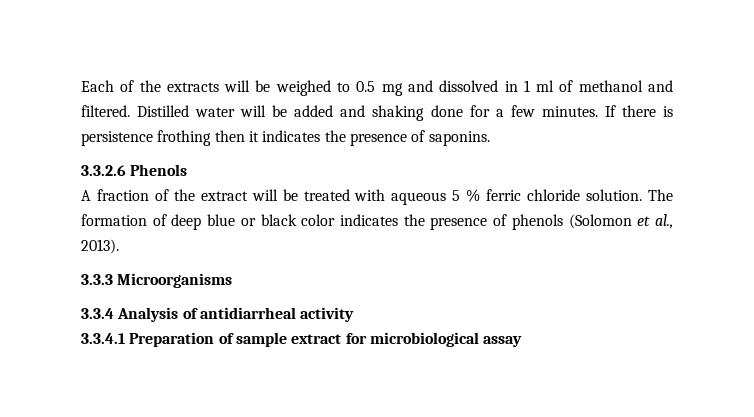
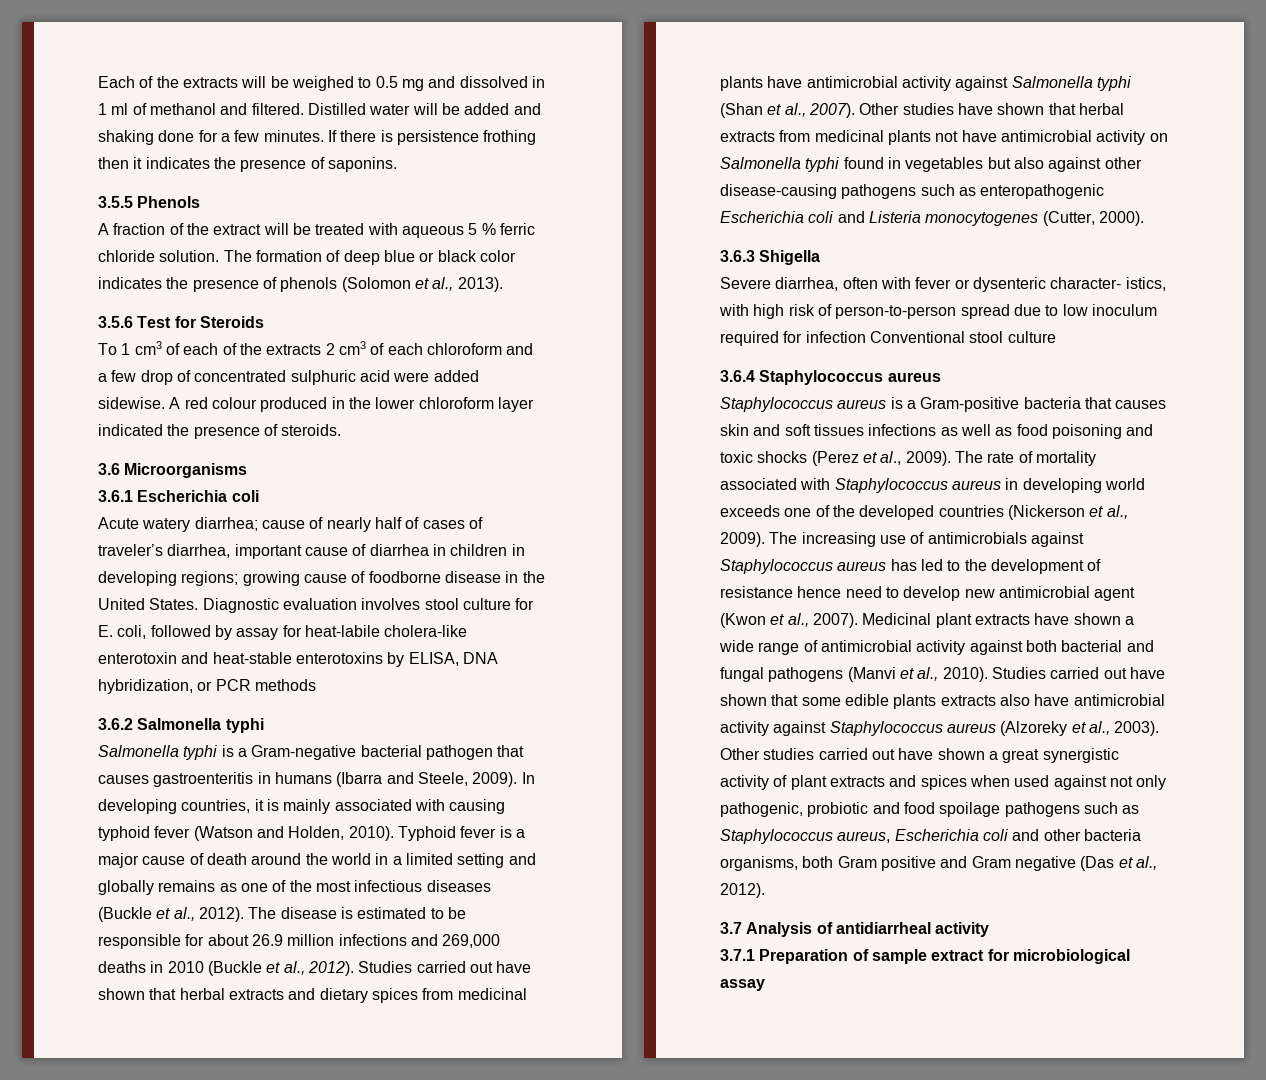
[81,165,126,176] 3.3.2.6 -> [98,196,133,208] 3.5.5
[81,273,233,288] [81,308,114,319] 3.3.3 Microorganisms // 3.3.4 -> [98,316,264,328] [98,341,534,355] [98,370,479,385] [98,397,534,412] [98,424,342,439] [98,463,248,478] [98,490,259,502] [98,517,483,532] [98,544,525,559] [98,571,545,586] [98,598,535,613] [98,625,468,640] [98,652,498,667] [98,679,316,694] [98,718,264,733] [98,745,525,760] [98,772,535,787] [98,799,506,814] [98,826,525,841] [98,853,536,868] [98,880,491,895] [98,907,466,922] [98,934,501,949] [98,961,532,976] [98,988,527,1003] [720,76,1131,91] [720,103,1124,118] [720,130,1168,145] [720,157,1142,172] [720,184,1105,199] [720,211,1144,226] [720,250,821,265] [720,277,1166,292] [719,304,1157,319] [720,331,1056,346] [720,370,941,385] [720,397,1167,412] [720,424,1154,439] [720,451,1096,466] [720,478,1145,493] [720,505,1128,520] [720,532,1084,547] [720,559,1102,574] [720,586,1136,601] [720,613,1134,628] [719,640,1154,655] [720,667,1165,682] [720,694,1165,709] [720,721,1160,736] [720,748,1119,763] [720,775,1167,790] [720,802,1140,817] [720,829,1141,844] [720,856,1157,871] [720,883,765,898] [720,922,742,934] 3.5.6 Test for Steroids // To 1 cm3 of each of the extracts 2 cm3 of each chloroform and a few drop of concentrated sulphuric acid were added sidewise. A red colour produced in the lower chloroform layer indicated the presence of steroids. // 3.6 Microorganisms // 3.6.1 Escherichia coli // Acute watery diarrhea; cause of nearly half of cases of traveler’s diarrhea, important cause of diarrhea in children in developing regions; growing cause of foodborne disease in the United States. Diagnostic evaluation involves stool culture for E. coli, followed by assay for heat-labile cholera-like enterotoxin and heat-stable enterotoxins by ELISA, DNA hybridization, or PCR methods // 3.6.2 Salmonella typhi // Salmonella typhi is a Gram-negative bacterial pathogen that causes gastroenteritis in humans (Ibarra and Steele, 2009). In developing countries, it is mainly associated with causing typhoid fever (Watson and Holden, 2010). Typhoid fever is a major cause of death around the world in a limited setting and globally remains as one of the most infectious diseases (Buckle et al., 2012). The disease is estimated to be responsible for about 26.9 million infections and 269,000 deaths in 2010 (Buckle et al., 2012). Studies carried out have shown that herbal extracts and dietary spices from medicinal plants have antimicrobial activity against Salmonella typhi (Shan et al., 2007). Other studies have shown that herbal extracts from medicinal plants not have antimicrobial activity on Salmonella typhi found in vegetables but also against other disease-causing pathogens such as enteropathogenic Escherichia coli and Listeria monocytogenes (Cutter, 2000). // 3.6.3 Shigella // Severe diarrhea, often with fever or dysenteric character- istics, with high risk of person-to-person spread due to low inoculum required for infection Conventional stool culture // 3.6.4 Staphylococcus aureus // Staphylococcus aureus is a Gram-positive bacteria that causes skin and soft tissues infections as well as food poisoning and toxic shocks (Perez et al., 2009). The rate of mortality associated with Staphylococcus aureus in developing world exceeds one of the developed countries (Nickerson et al., 2009). The increasing use of antimicrobials against Staphylococcus aureus has led to the development of resistance hence need to develop new antimicrobial agent (Kwon et al., 2007). Medicinal plant extracts have shown a wide range of antimicrobial activity against both bacterial and fungal pathogens (Manvi et al., 2010). Studies carried out have shown that some edible plants extracts also have antimicrobial activity against Staphylococcus aureus (Alzoreky et al., 2003). Other studies carried out have shown a great synergistic activity of plant extracts and spices when used against not only pathogenic, probiotic and food spoilage pathogens such as Staphylococcus aureus, Escherichia coli and other bacteria organisms, both Gram positive and Gram negative (Das et al., 2012). // 3.7
[81,333,125,344] 3.3.4.1 -> [720,949,755,961] 3.7.1

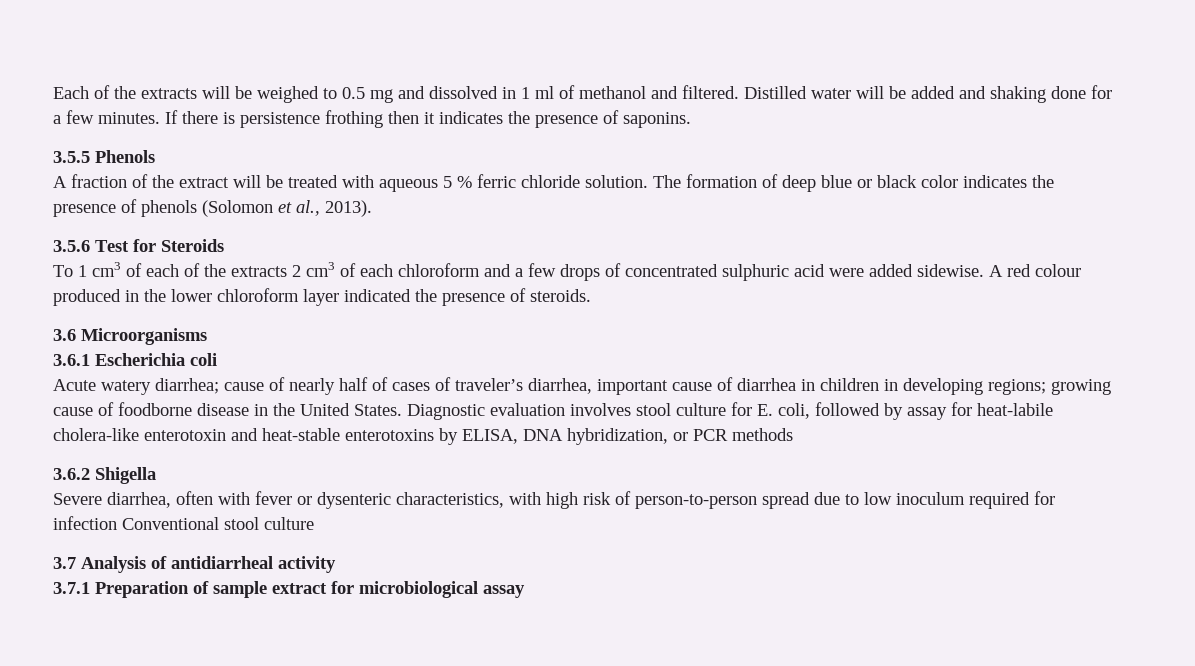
[140,370,173,385] drop -> [560,264,600,281] drops
[137,718,264,733] [98,745,525,760] [98,772,535,787] [98,799,506,814] [98,826,525,841] [98,853,536,868] [98,880,491,895] [98,907,466,922] [98,934,501,949] [98,961,532,976] [98,988,527,1003] [720,76,1131,91] [720,103,1124,118] [720,130,1168,145] [720,157,1142,172] [720,184,1105,199] [720,211,1144,226] [720,250,755,262] Salmonella typhi // Salmonella typhi is a Gram-negative bacterial pathogen that causes gastroenteritis in humans (Ibarra and Steele, 2009). In developing countries, it is mainly associated with causing typhoid fever (Watson and Holden, 2010). Typhoid fever is a major cause of death around the world in a limited setting and globally remains as one of the most infectious diseases (Buckle et al., 2012). The disease is estimated to be responsible for about 26.9 million infections and 269,000 deaths in 2010 (Buckle et al., 2012). Studies carried out have shown that herbal extracts and dietary spices from medicinal plants have antimicrobial activity against Salmonella typhi (Shan et al., 2007). Other studies have shown that herbal extracts from medicinal plants not have antimicrobial activity on Salmonella typhi found in vegetables but also against other disease-causing pathogens such as enteropathogenic Escherichia coli and Listeria monocytogenes (Cutter, 2000). // 3.6.3 -> (90, 474) none
[1050,277,1166,291] character- istics, -> [396,492,504,508] characteristics,
[720,370,941,385] [720,397,1167,412] [720,424,1154,439] [720,451,1096,466] [720,478,1145,493] [720,505,1128,520] [720,532,1084,547] [720,559,1102,574] [720,586,1136,601] [720,613,1134,628] [719,640,1154,655] [720,667,1165,682] [720,694,1165,709] [720,721,1160,736] [720,748,1119,763] [720,775,1167,790] [720,802,1140,817] [720,829,1141,844] [720,856,1157,871] [720,883,765,898] // 3.6.4 Staphylococcus aureus // Staphylococcus aureus is a Gram-positive bacteria that causes skin and soft tissues infections as well as food poisoning and toxic shocks (Perez et al., 2009). The rate of mortality associated with Staphylococcus aureus in developing world exceeds one of the developed countries (Nickerson et al., 2009). The increasing use of antimicrobials against Staphylococcus aureus has led to the development of resistance hence need to develop new antimicrobial agent (Kwon et al., 2007). Medicinal plant extracts have shown a wide range of antimicrobial activity against both bacterial and fungal pathogens (Manvi et al., 2010). Studies carried out have shown that some edible plants extracts also have antimicrobial activity against Staphylococcus aureus (Alzoreky et al., 2003). Other studies carried out have shown a great synergistic activity of plant extracts and spices when used against not only pathogenic, probiotic and food spoilage pathogens such as Staphylococcus aureus, Escherichia coli and other bacteria organisms, both Gram positive and Gram negative (Das et al., 2012). -> (314, 523) none

